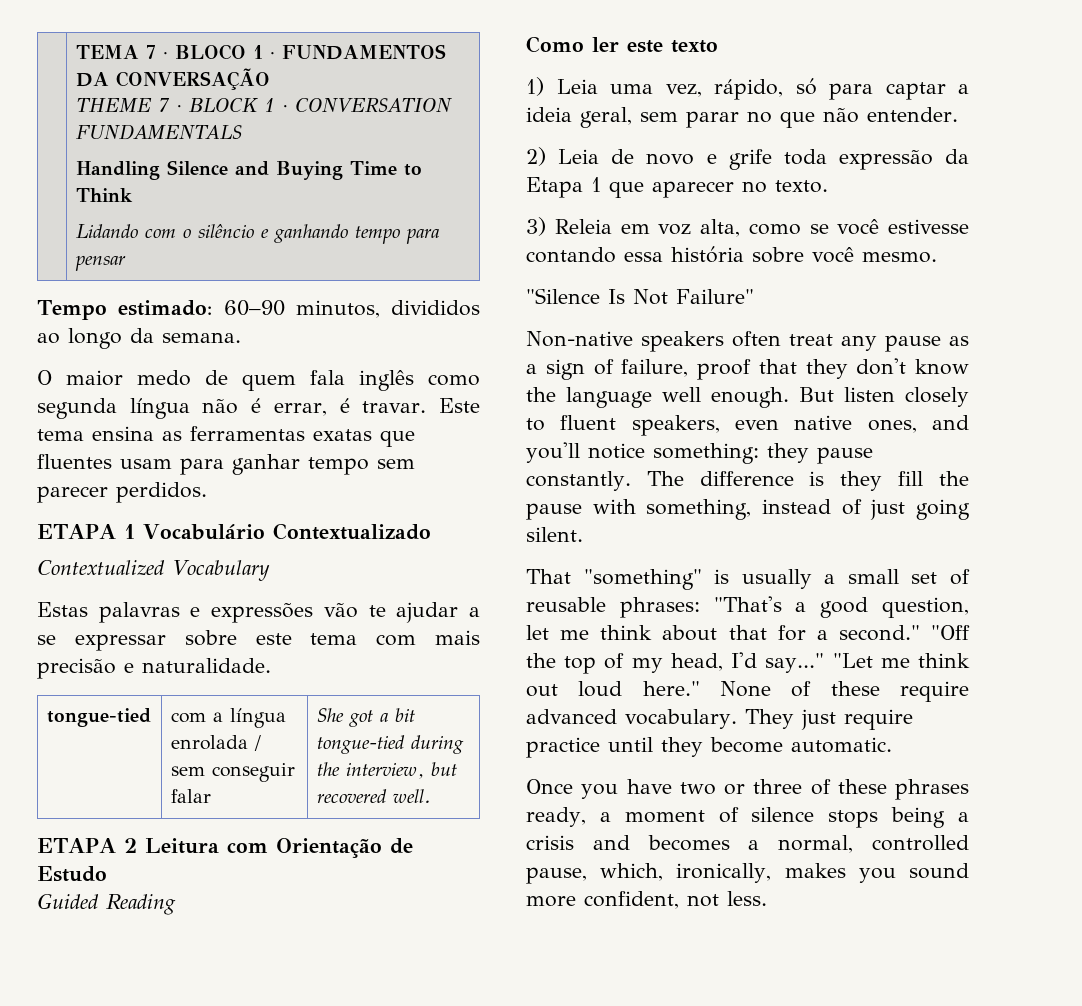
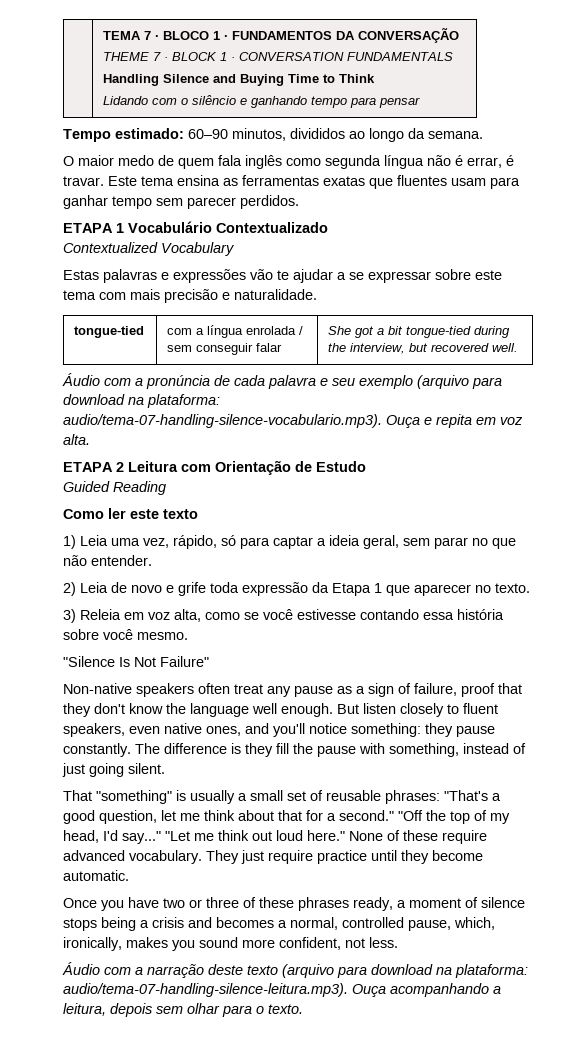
(431, 796) none -> [62,373,502,389] [63,394,220,408] [63,414,523,428] [63,434,90,445] // Áudio com a pronúncia de cada palavra e seu exemplo (arquivo para download na plataforma: audio/tema-07-handling-silence-vocabulario.mp3). Ouça e repita em voz alta.
(767, 898) none -> [62,962,528,978] [63,983,501,997] [63,1003,303,1017] // Áudio com a narração deste texto (arquivo para download na plataforma: audio/tema-07-handling-silence-leitura.mp3). Ouça acompanhando a leitura, depois sem olhar para o texto.

